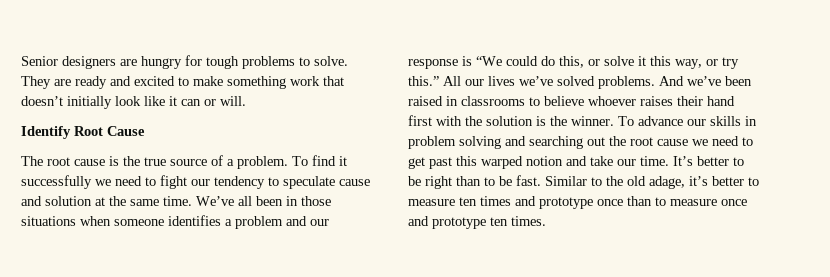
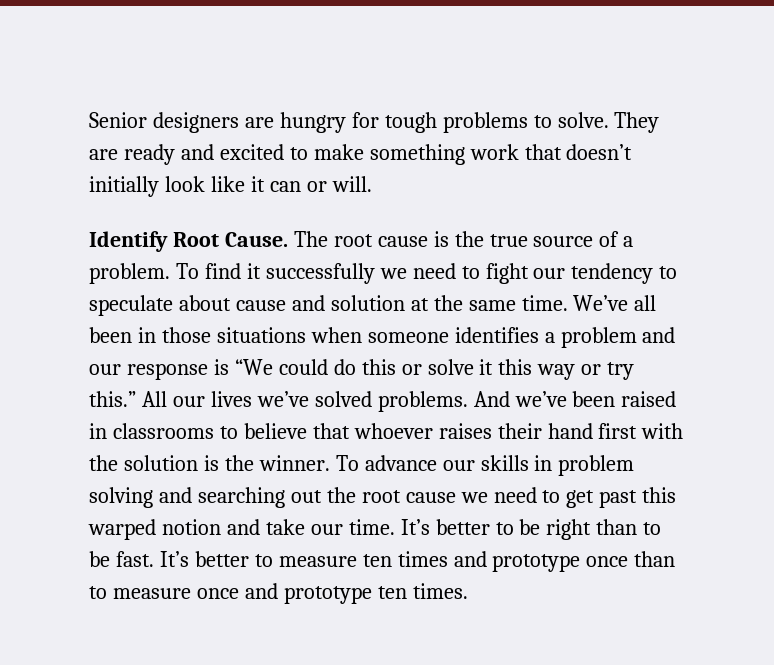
[107,126,145,136] Cause // -> [224,232,288,247] Cause.
(335, 182) none -> [178,295,231,311] about
[559,56,584,68] this, -> [361,359,396,375] this
[675,59,702,69] way, -> [537,364,576,380] way
(584, 101) none -> [312,423,350,439] that
[545,176,708,189] Similar to the old adage, it’s -> [159,551,189,567] It’s

